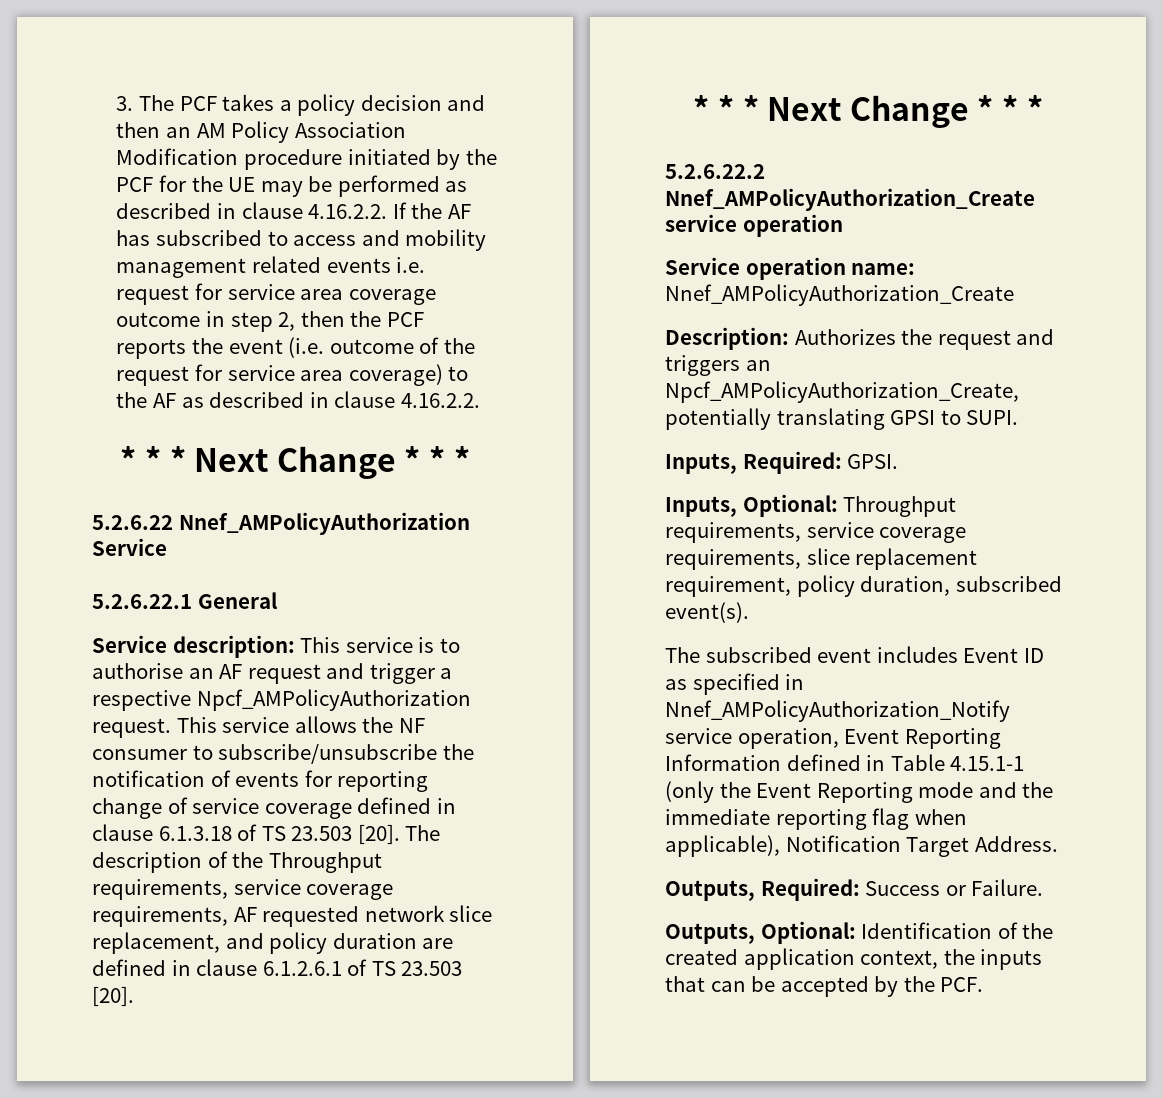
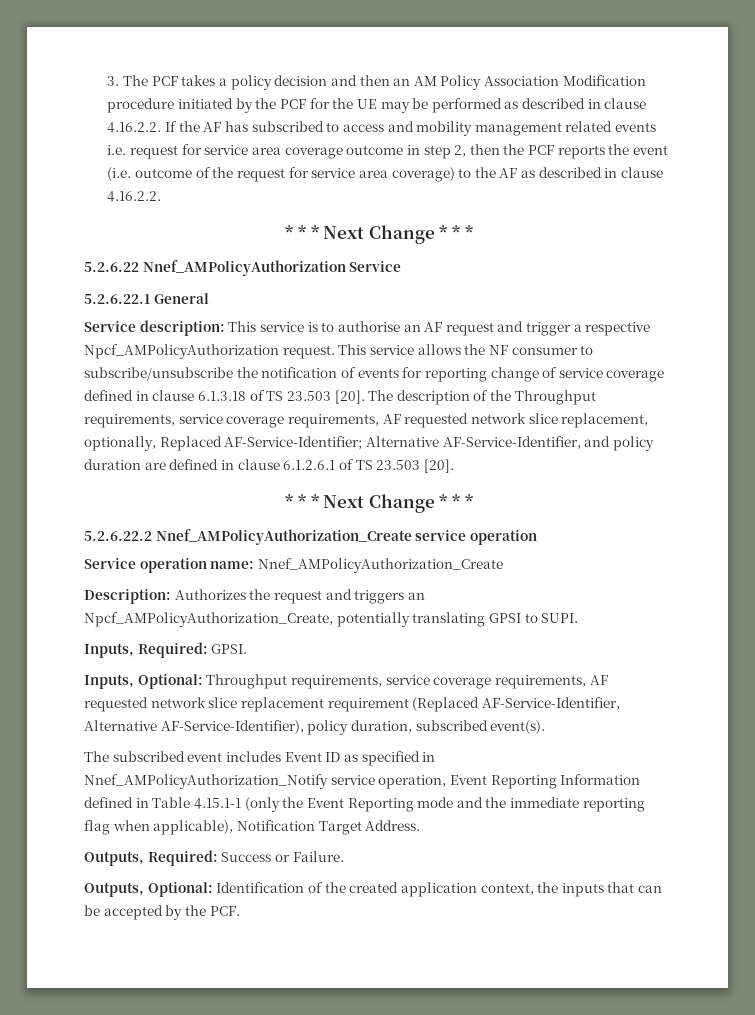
(220, 943) none -> [84,436,581,451] optionally, Replaced AF-Service-Identifier; Alternative AF-Service-Identifier,
[806,548,978,570] [665,576,791,597] slice replacement requirement, -> [589,675,608,685] [84,697,620,712] [84,720,304,734] AF requested network slice replacement requirement (Replaced AF-Service-Identifier, Alternative AF-Service-Identifier),

